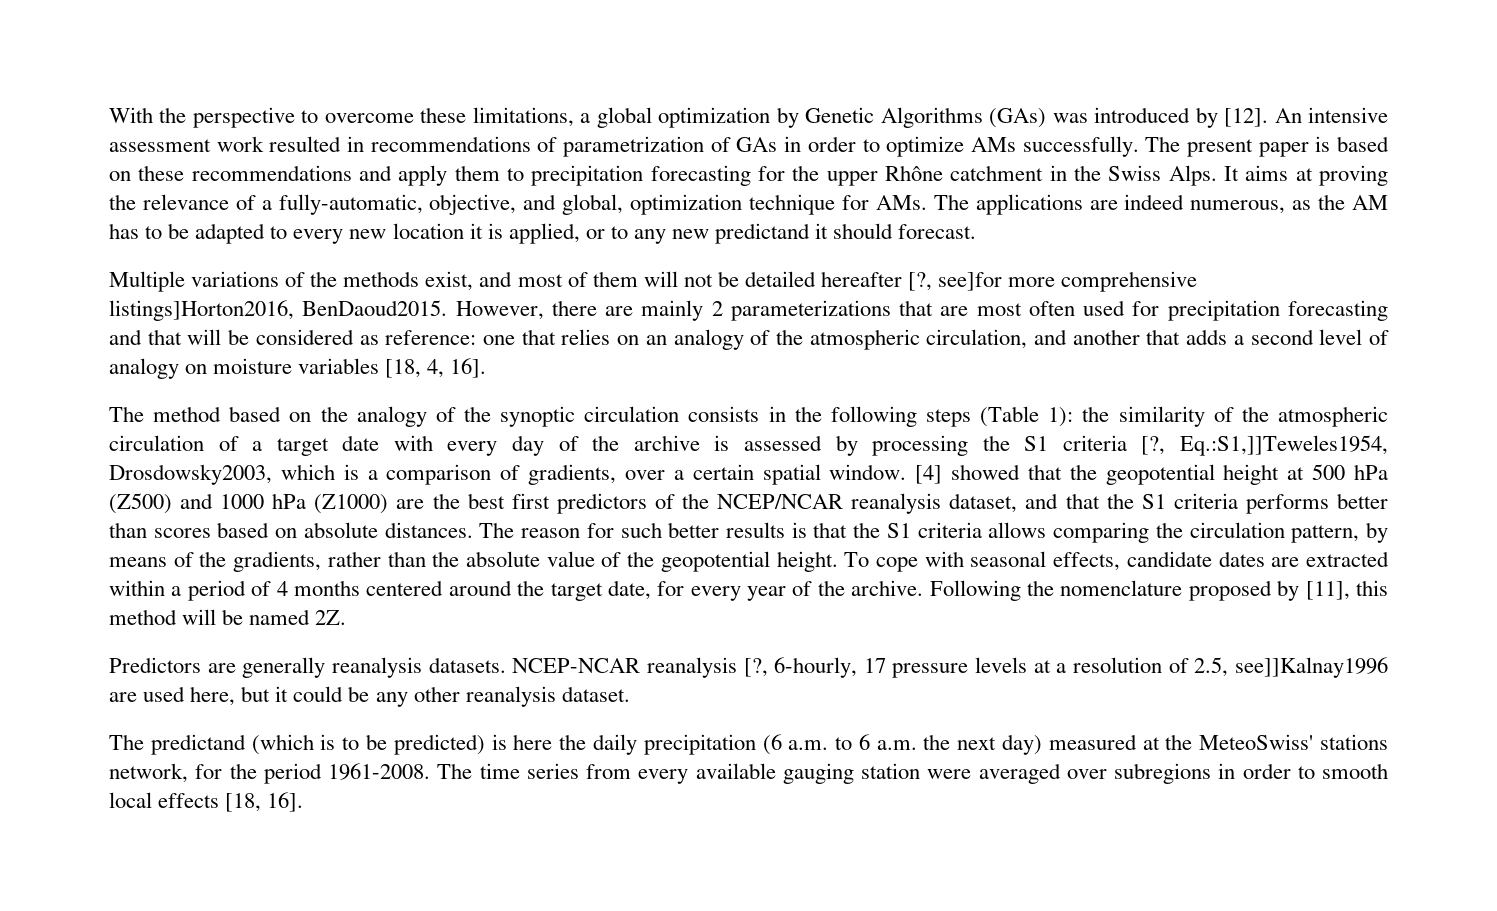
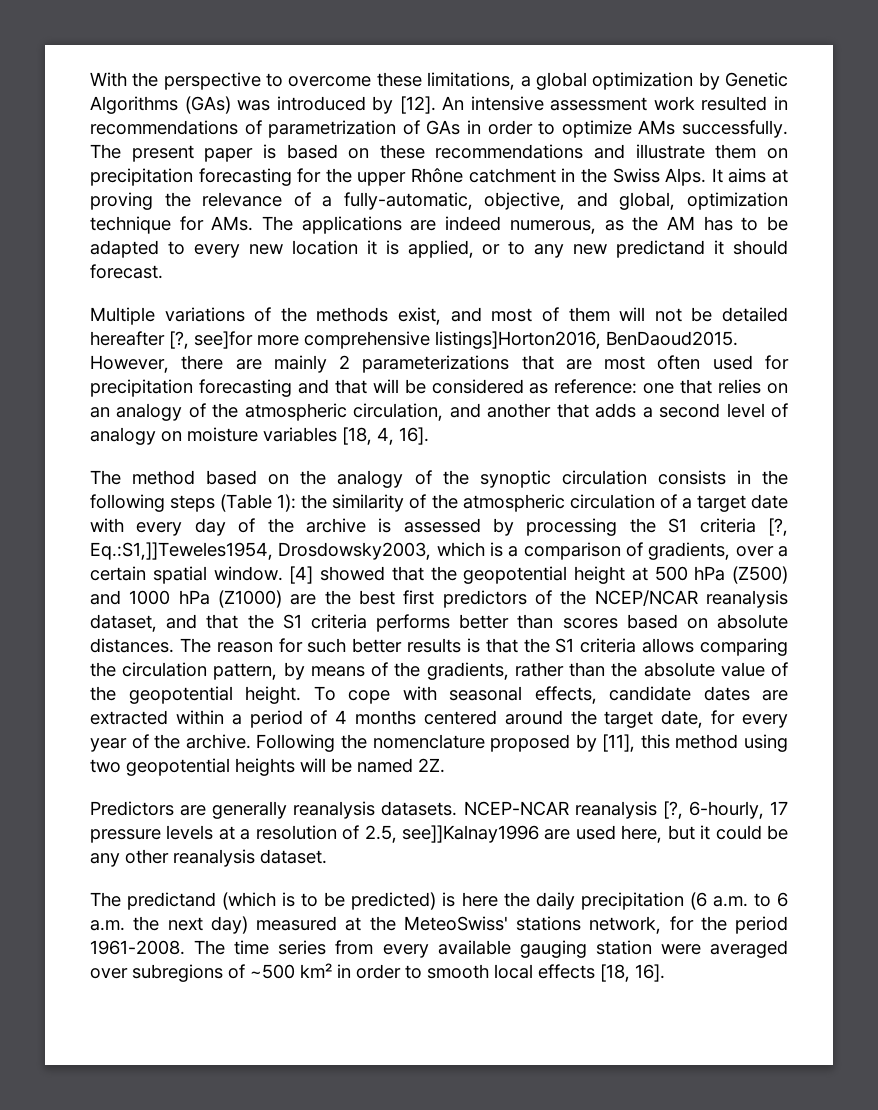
[398,165,524,186] apply them to -> [635,144,788,159] illustrate them on
(177, 617) none -> [744,734,789,752] [90,758,295,776] using two geopotential heights
(1211, 773) none -> [228,963,332,979] of ~500 km²

